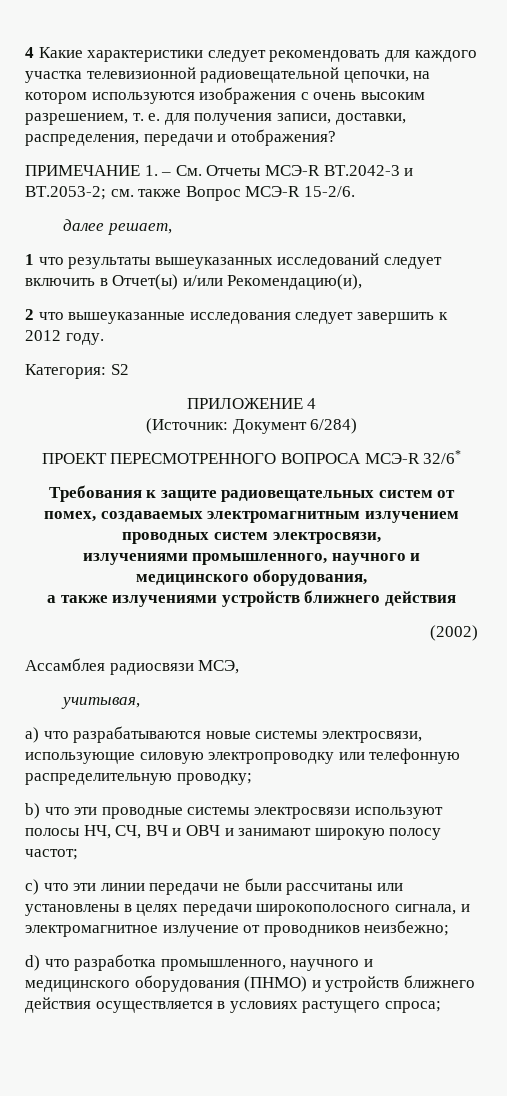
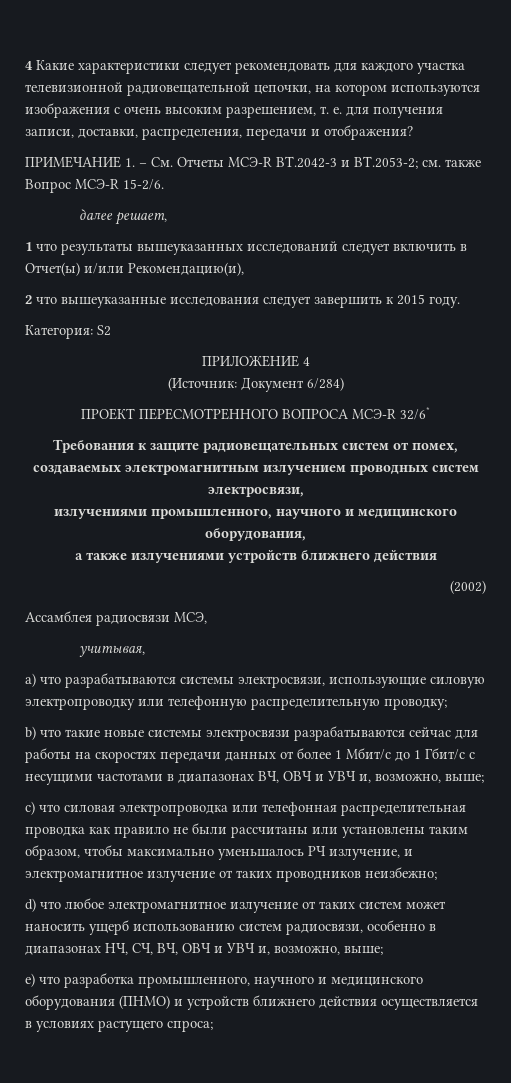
[25,330,61,341] 2012 -> [397,294,425,305] 2015
[205,731,251,739] новые -> (176, 680) none
[74,807,443,819] [25,825,442,840] [25,849,78,860] [25,879,219,895] эти проводные системы электросвязи используют полосы НЧ, СЧ, ВЧ и ОВЧ и занимают широкую полосу частот; // c) что эти линии передачи -> [65,726,478,741] [25,748,475,763] [25,771,484,785] [25,801,466,816] [25,826,169,838] такие новые системы электросвязи разрабатываются сейчас для работы на скоростях передачи данных от более 1 Мбит/с до 1 Гбит/с с несущими частотами в диапазонах ВЧ, ОВЧ и УВЧ и, возможно, выше; // с) что силовая электропроводка или телефонная распределительная проводка как правило
[123,904,456,916] в целях передачи широкополосного сигнала, -> [429,826,468,834] [25,845,400,860] таким образом, чтобы максимально уменьшалось РЧ излучение,
(261, 929) none -> [236,870,272,878] таких
(70, 963) none -> [65,898,446,913] [25,920,436,935] [25,943,383,955] [25,973,60,987] любое электромагнитное излучение от таких систем может наносить ущерб использованию систем радиосвязи, особенно в диапазонах НЧ, СЧ, ВЧ, ОВЧ и УВЧ и, возможно, выше; // e) что

